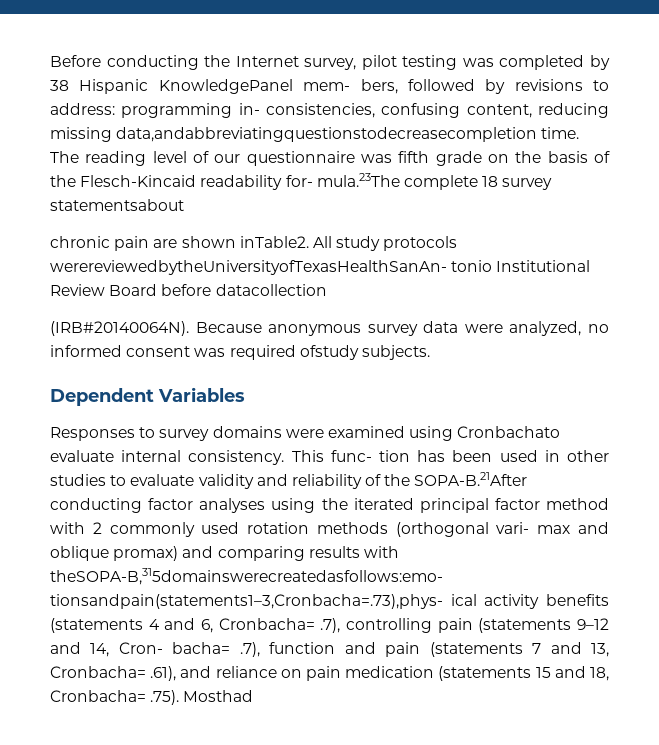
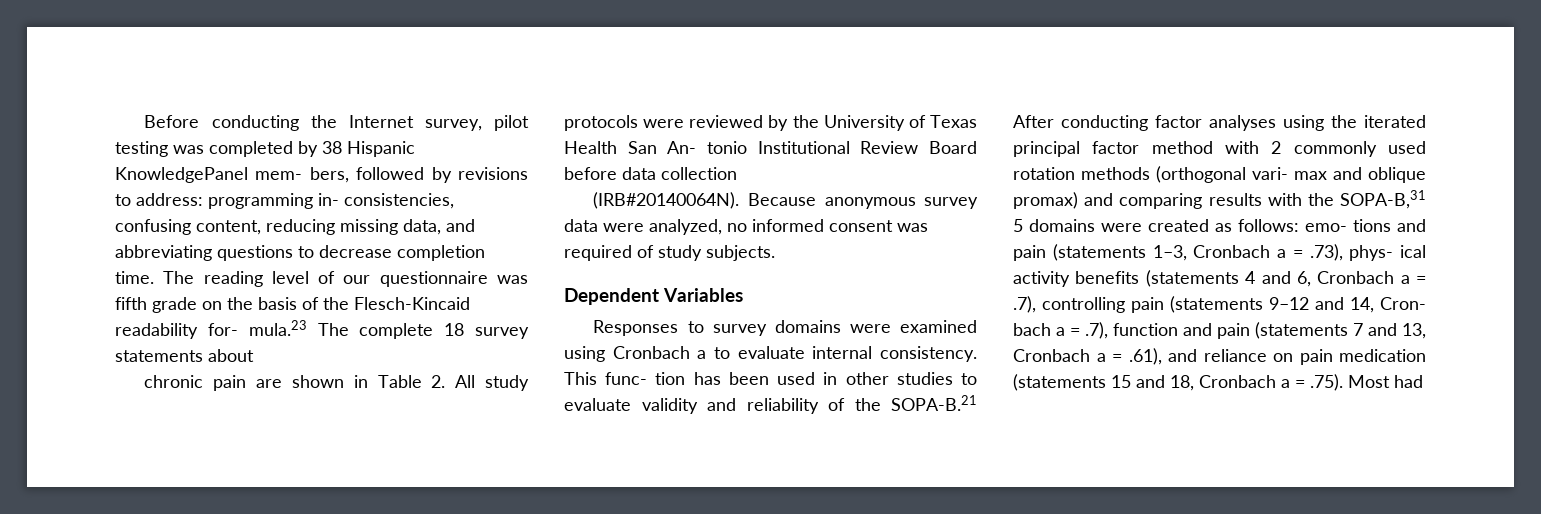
[116,127,538,142] data,andabbreviatingquestionstodecreasecompletion -> [403,219,475,235] [115,245,485,261] data, and abbreviating questions to decrease completion
[316,173,400,187] mula.23The -> [248,320,349,336] mula.23 The
[50,199,184,211] statementsabout -> [115,349,254,362] statements about
[239,236,458,251] [50,260,447,275] inTable2. All study protocols werereviewedbytheUniversityofTexasHealthSanAn- -> [353,375,529,391] [564,115,977,131] [564,141,697,154] in Table 2. All study protocols were reviewed by the University of Texas Health San An-
[215,284,327,296] datacollection -> [622,167,737,180] data collection
[299,345,359,360] ofstudy -> [637,245,702,261] of study
[457,426,561,438] Cronbachato -> [612,346,730,359] Cronbach a to
[414,472,528,486] SOPA-B.21After -> [891,395,977,411] [1013,115,1054,128] SOPA-B.21 After
[50,568,443,585] [50,594,443,609] theSOPA-B,315domainswerecreatedasfollows:emo- tionsandpain(statements1–3,Cronbacha=.73),phys- -> [1307,190,1426,209] [1013,219,1426,232] [1013,244,1394,261] the SOPA-B,31 5 domains were created as follows: emo- tions and pain (statements 1–3, Cronbach a = .73), phys-
[218,618,315,630] Cronbacha= -> [1317,271,1426,284] Cronbach a =
[172,642,231,654] bacha= -> [1013,323,1080,336] bach a =
[50,666,146,678] Cronbacha= -> [1013,349,1122,362] Cronbach a =
[50,690,254,705] Cronbacha= .75). Mosthad -> [1199,374,1423,391] Cronbach a = .75). Most had

